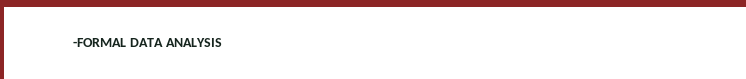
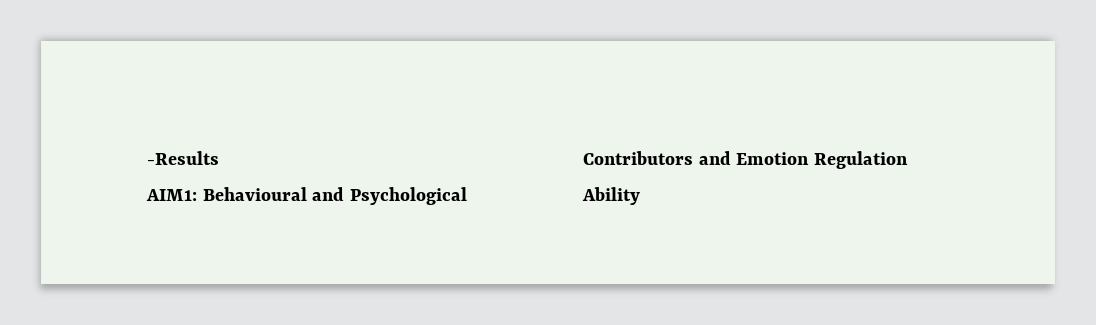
[73,38,222,47] -FORMAL DATA ANALYSIS -> [147,151,219,165] [146,187,468,205] [583,151,909,169] [582,187,640,205] -Results // AIM1: Behavioural and Psychological Contributors and Emotion Regulation Ability

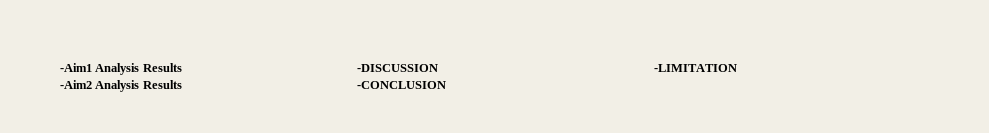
[147,151,219,165] [146,187,468,205] [583,151,909,169] [582,187,640,205] -Results // AIM1: Behavioural and Psychological Contributors and Emotion Regulation Ability -> [60,63,182,75] [60,80,182,92] [357,64,438,72] [357,81,446,89] [654,64,737,72] -Aim1 Analysis Results // -Aim2 Analysis Results // -DISCUSSION // -CONCLUSION // -LIMITATION

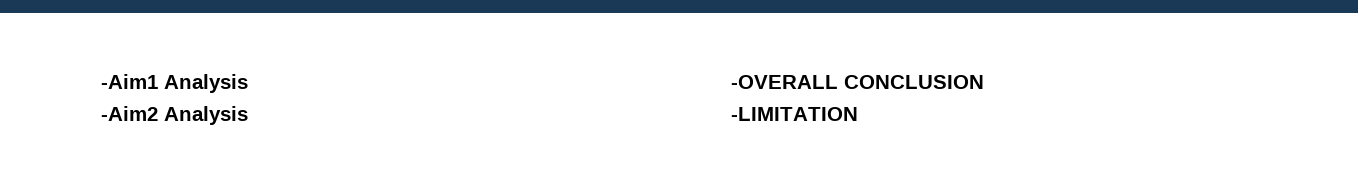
[142,63,182,72] Results -> (248, 83) none
[142,80,182,89] [357,64,438,72] [357,81,446,89] Results // -DISCUSSION // -CONCLUSION -> [731,75,984,89] // -OVERALL CONCLUSION

